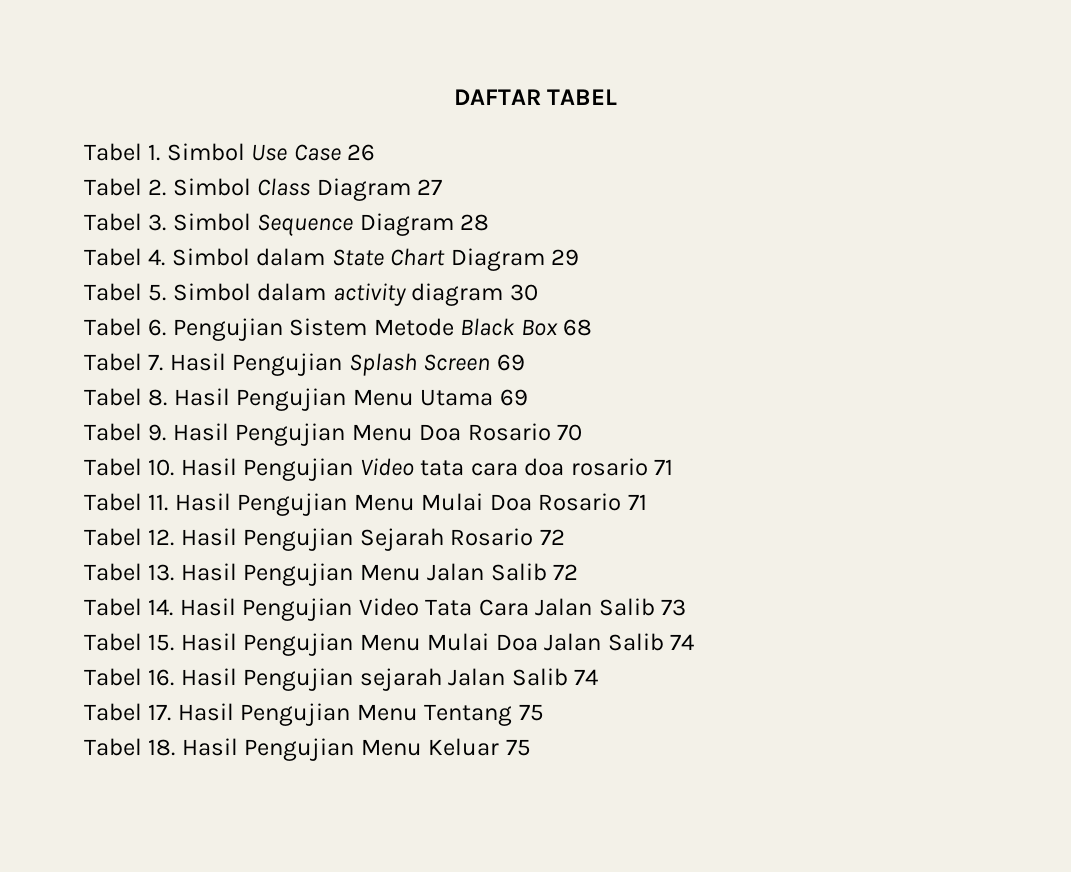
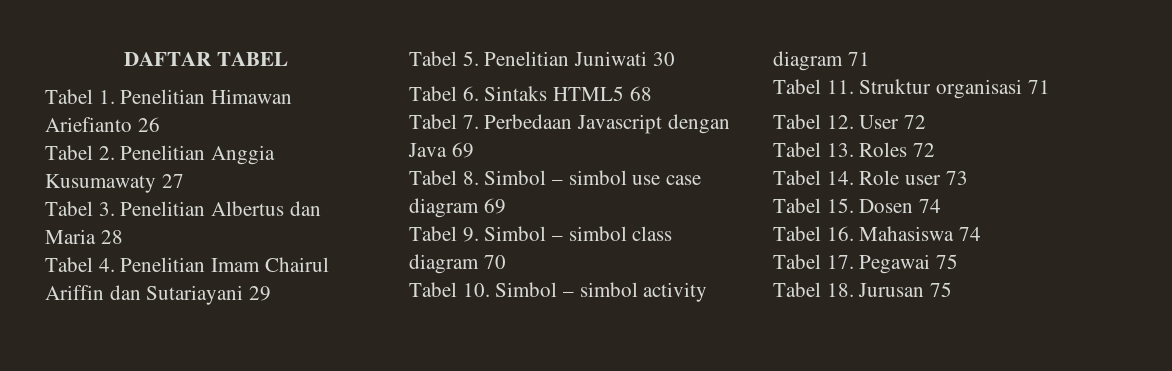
[166,143,341,161] Simbol Use Case -> [120,89,293,104] [45,117,132,132] Penelitian Himawan Ariefianto
[172,178,411,201] Simbol Class Diagram -> [120,145,276,165] [45,174,156,193] Penelitian Anggia Kusumawaty
[172,213,454,236] Simbol Sequence Diagram -> [120,201,321,216] [45,229,96,244] Penelitian Albertus dan Maria
[171,248,545,271] Simbol dalam State Chart Diagram -> [120,257,329,272] [45,285,244,305] Penelitian Imam Chairul Ariffin dan Sutariayani
[172,283,504,306] Simbol dalam activity diagram -> [484,51,648,66] Penelitian Juniwati
[172,318,558,341] Pengujian Sistem Metode Black Box -> [484,86,625,101] Sintaks HTML5
[169,353,491,376] Hasil Pengujian Splash Screen -> [484,114,730,134] [408,143,447,157] Perbedaan Javascript dengan Java
[173,388,528,411] [84,423,583,446] [84,458,674,481] [84,493,622,516] Hasil Pengujian Menu Utama 69 // Tabel 9. Hasil Pengujian Menu Doa Rosario 70 // Tabel 10. Hasil Pengujian Video tata cara doa rosario 71 // Tabel 11. Hasil Pengujian Menu Mulai Doa Rosario -> [484,170,702,185] [409,198,506,218] [409,226,673,242] [409,254,506,274] [409,282,708,302] [773,51,870,71] [773,79,1023,99] Simbol – simbol use case diagram 69 // Tabel 9. Simbol – simbol class diagram 70 // Tabel 10. Simbol – simbol activity diagram 71 // Tabel 11. Struktur organisasi
[180,528,534,551] Hasil Pengujian Sejarah Rosario -> [859,115,900,129] User
[180,563,579,586] [84,598,687,621] [84,633,695,656] [84,668,568,691] Hasil Pengujian Menu Jalan Salib 72 // Tabel 14. Hasil Pengujian Video Tata Cara Jalan Salib 73 // Tabel 15. Hasil Pengujian Menu Mulai Doa Jalan Salib 74 // Tabel 16. Hasil Pengujian sejarah Jalan Salib -> [859,142,936,157] [773,170,968,185] [773,198,942,213] [773,226,955,241] Roles 72 // Tabel 14. Role user 73 // Tabel 15. Dosen 74 // Tabel 16. Mahasiswa
[177,703,513,726] Hasil Pengujian Menu Tentang -> [859,254,931,274] Pegawai
[181,738,500,761] Hasil Pengujian Menu Keluar -> [858,283,925,297] Jurusan

